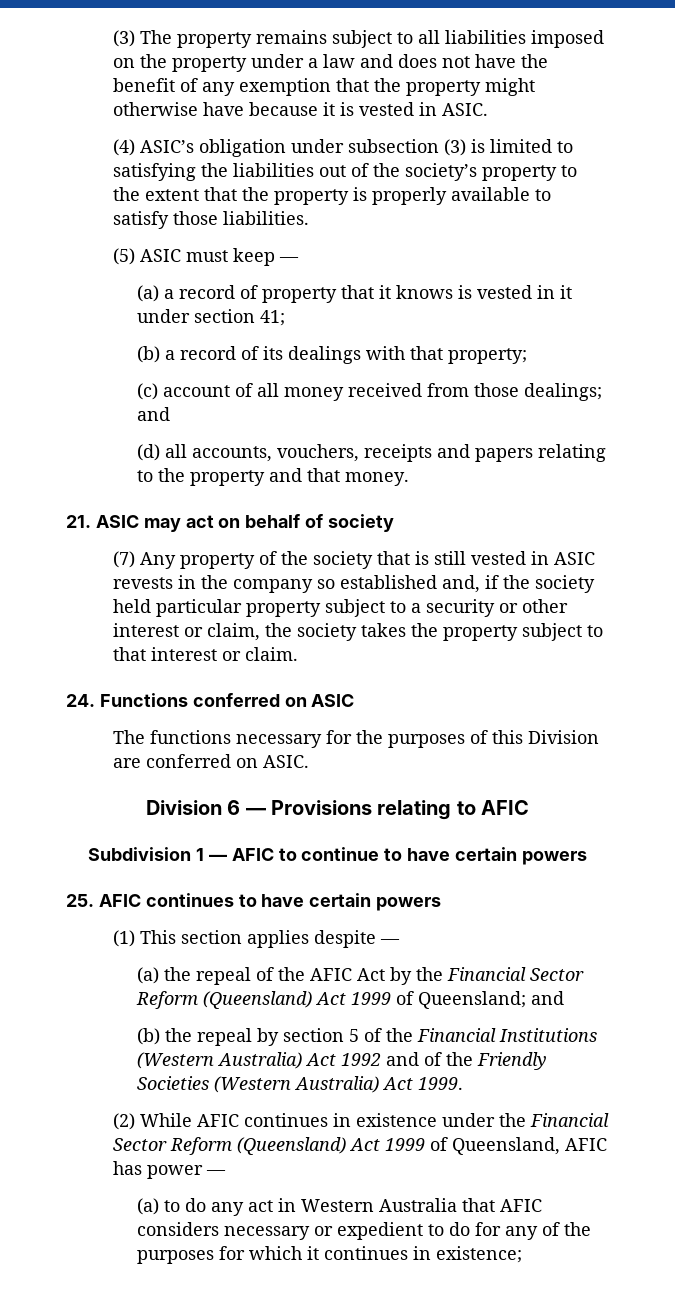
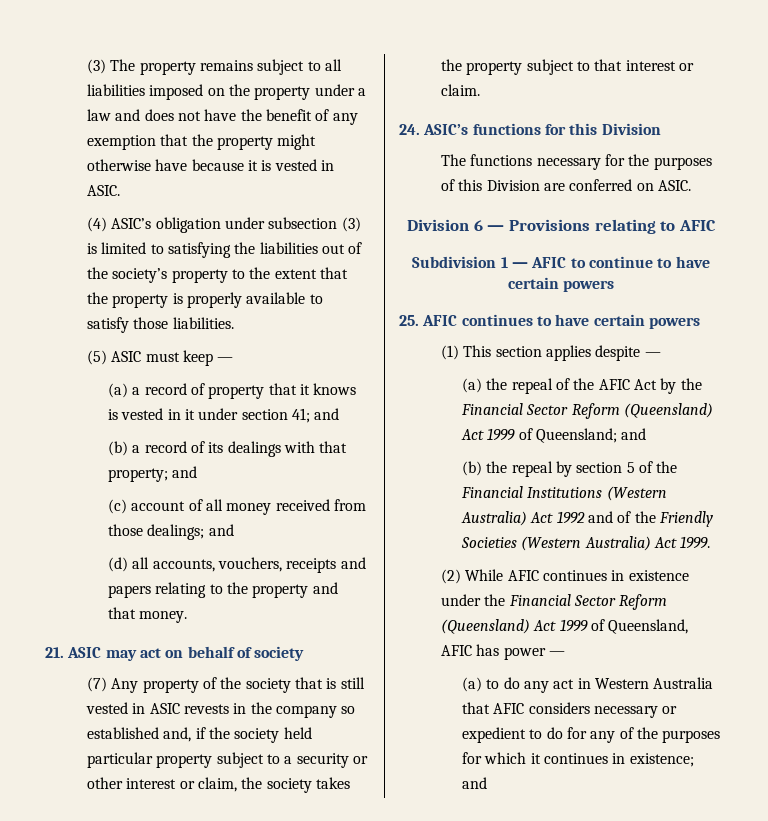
(285, 318) none -> [314,408,340,420] and
(527, 356) none -> [172,466,198,478] and
[99,693,355,707] Functions conferred on ASIC -> [423,123,661,135] ASIC’s functions for this Division
(522, 1254) none -> [462,777,488,789] and

